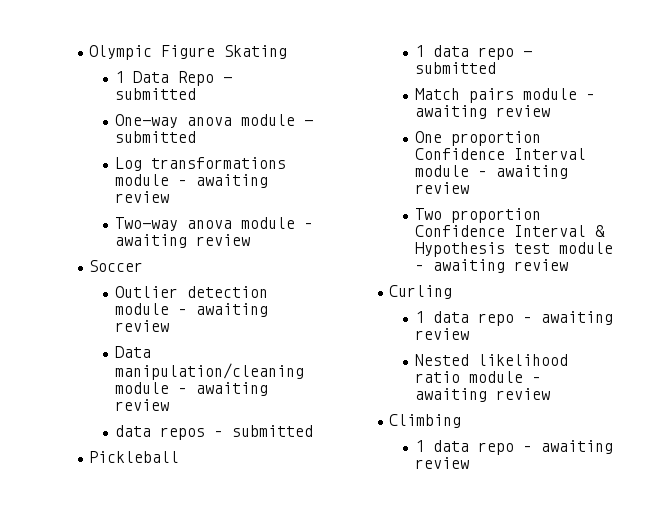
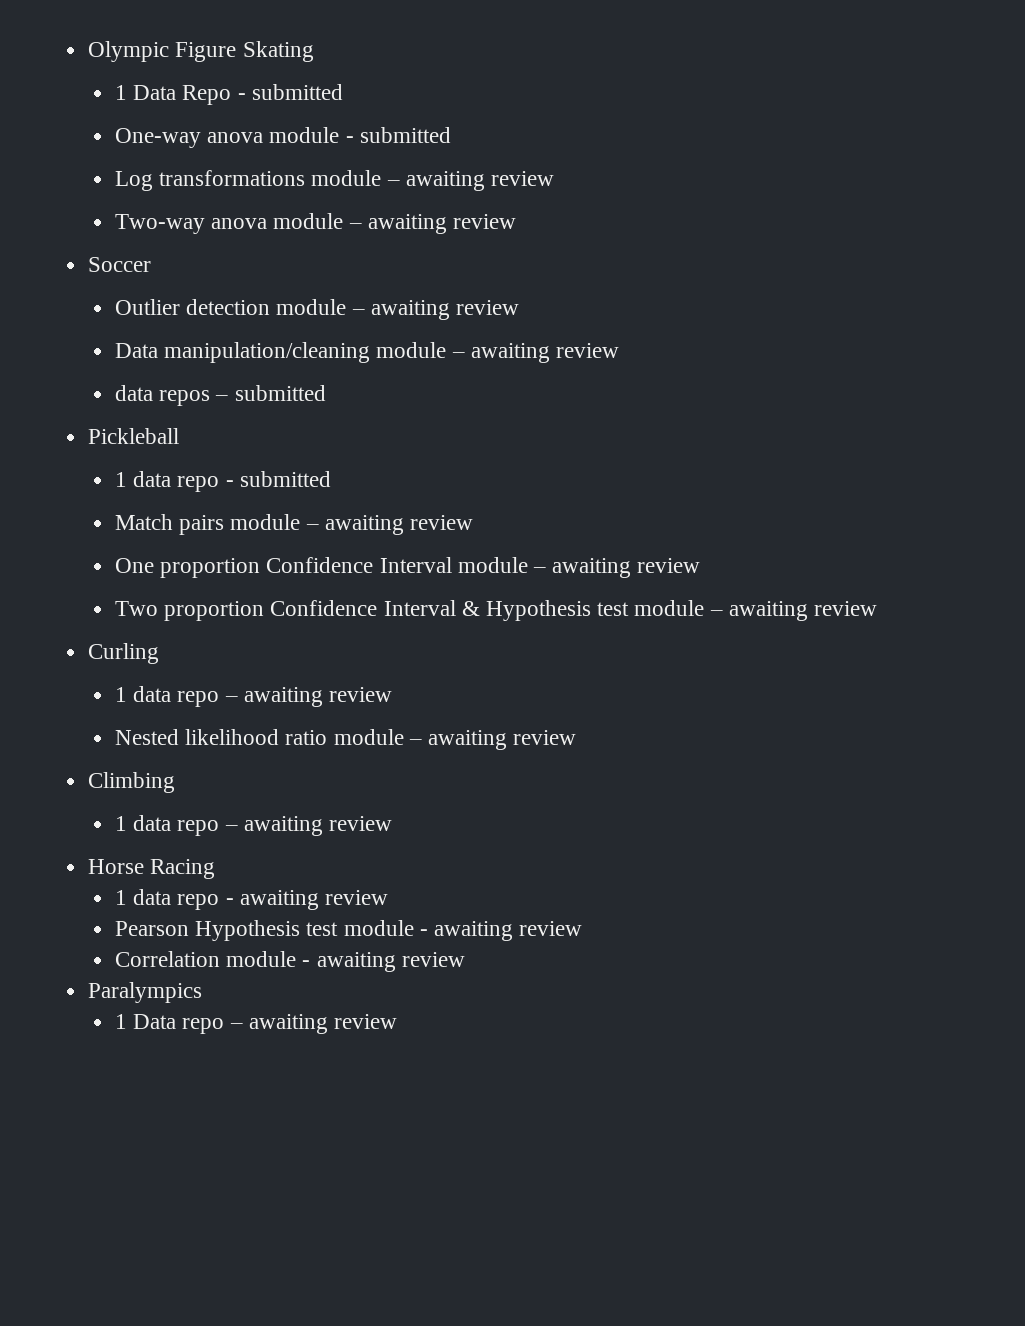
(469, 463) none -> [88,859,216,879] [114,889,388,910] [114,920,583,941] [114,951,465,972] [88,982,203,1003] [114,1014,397,1034] // Horse Racing // 1 data repo - awaiting review // Pearson Hypothesis test module - awaiting review // Correlation module - awaiting review // Paralympics // 1 Data repo – awaiting review

